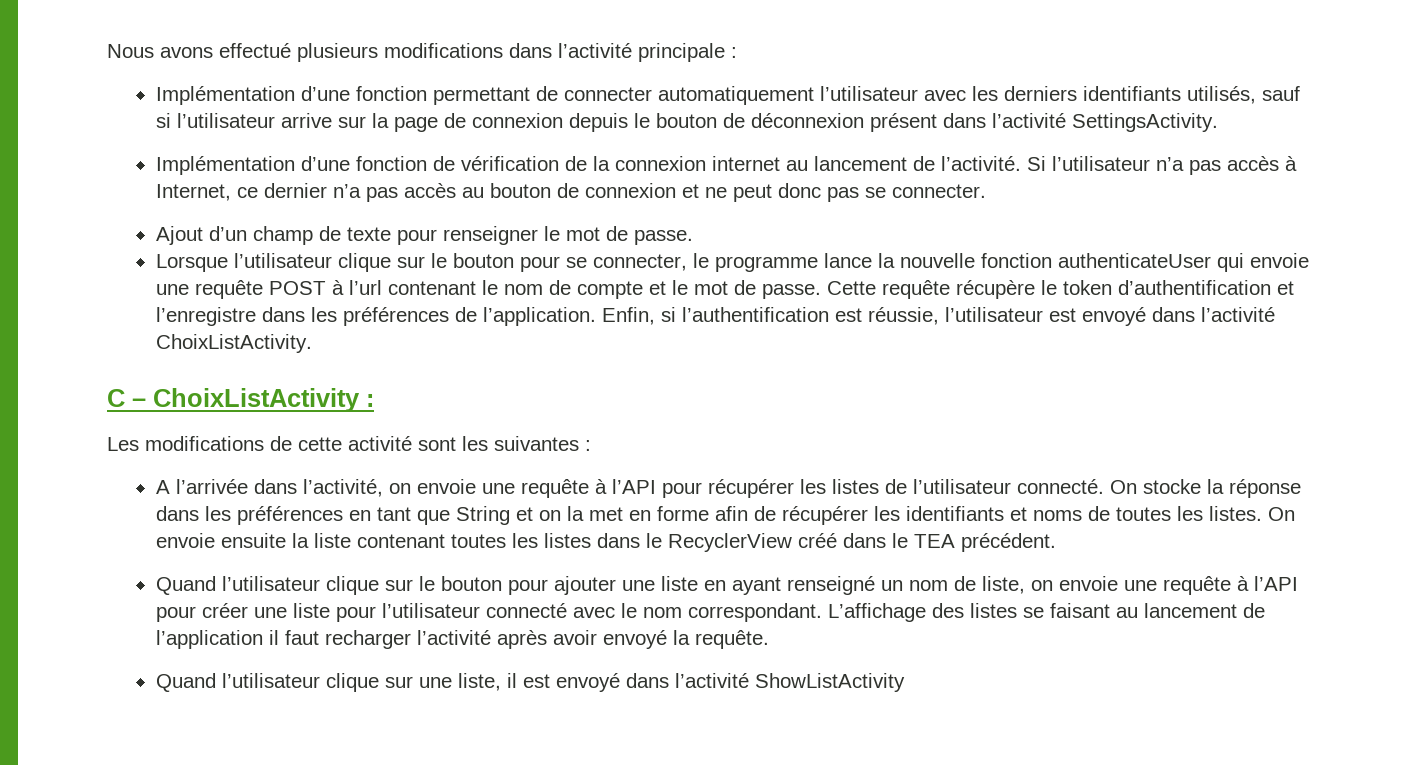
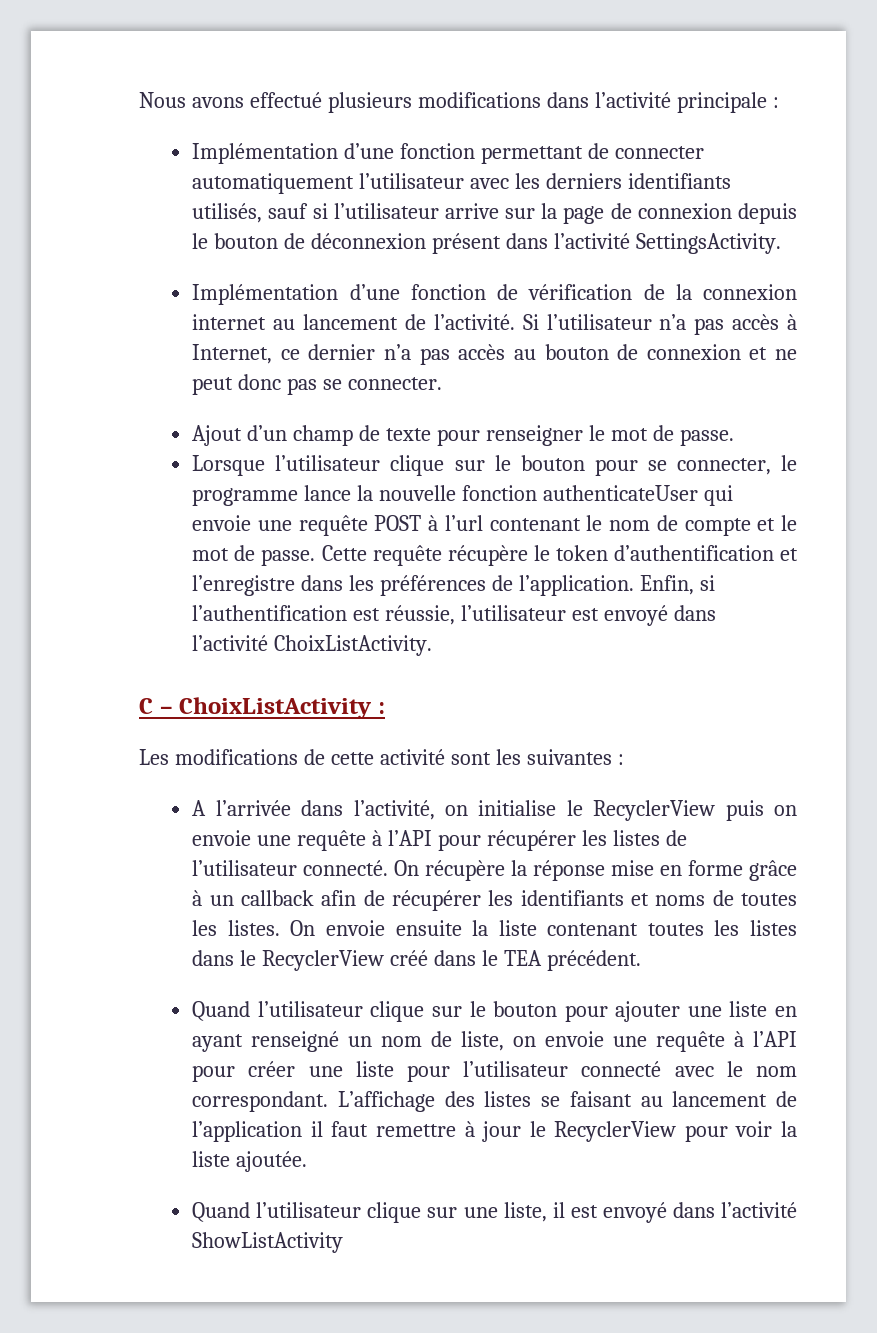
(411, 488) none -> [478,800,797,821] initialise le RecyclerView puis on
[1142,479,1201,494] stocke -> [425,860,506,881] récupère
[155,506,709,525] dans les préférences en tant que String et on la met en forme -> [611,860,798,881] [192,890,314,906] mise en forme grâce à un callback
[324,630,769,649] recharger l’activité après avoir envoyé la requête. -> [375,1121,797,1142] [192,1151,308,1172] remettre à jour le RecyclerView pour voir la liste ajoutée.

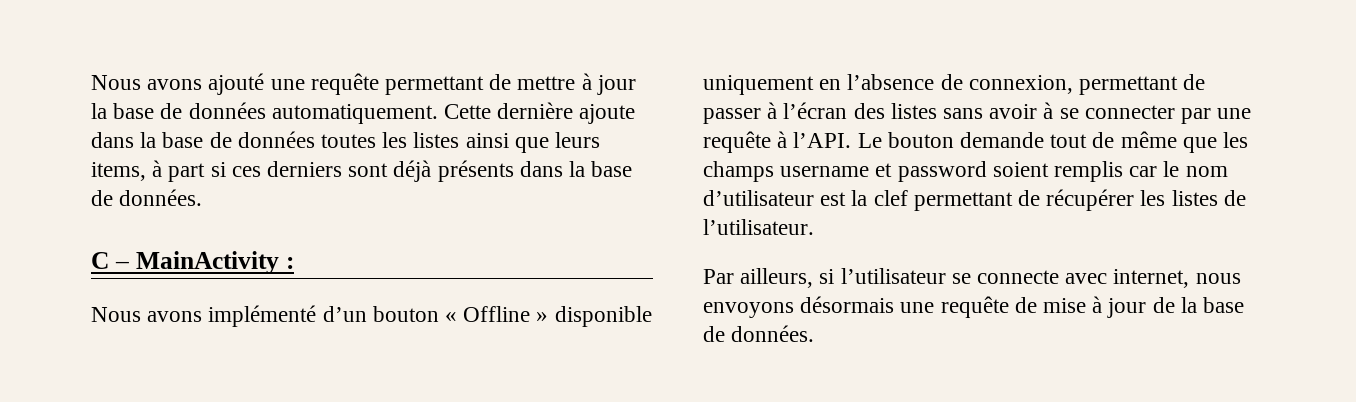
[139,92,779,113] [192,143,704,164] [192,173,731,194] [192,203,797,224] [192,233,781,254] [192,284,797,305] [192,314,798,335] [192,344,797,365] [192,374,443,395] [192,425,734,446] [192,455,798,476] [192,485,733,506] [192,515,798,536] [192,545,798,566] [192,575,715,596] [192,605,716,626] [192,635,433,656] Nous avons effectué plusieurs modifications dans l’activité principale : // Implémentation d’une fonction permettant de connecter automatiquement l’utilisateur avec les derniers identifiants utilisés, sauf si l’utilisateur arrive sur la page de connexion depuis le bouton de déconnexion présent dans l’activité SettingsActivity. // Implémentation d’une fonction de vérification de la connexion internet au lancement de l’activité. Si l’utilisateur n’a pas accès à Internet, ce dernier n’a pas accès au bouton de connexion et ne peut donc pas se connecter. // Ajout d’un champ de texte pour renseigner le mot de passe. // Lorsque l’utilisateur clique sur le bouton pour se connecter, le programme lance la nouvelle fonction authenticateUser qui envoie une requête POST à l’url contenant le nom de compte et le mot de passe. Cette requête récupère le token d’authentification et l’enregistre dans les préférences de l’application. Enfin, si l’authentification est réussie, l’utilisateur est envoyé dans l’activité ChoixListActivity. -> [91,73,636,95] [91,102,636,124] [91,131,601,153] [91,160,633,182] [91,189,203,206] Nous avons ajouté une requête permettant de mettre à jour la base de données automatiquement. Cette dernière ajoute dans la base de données toutes les listes ainsi que leurs items, à part si ces derniers sont déjà présents dans la base de données.
[179,697,385,719] [139,749,624,765] [192,800,797,821] [192,830,687,851] [192,860,798,881] [192,890,798,911] [192,920,797,936] [192,950,641,971] [192,1001,797,1022] [192,1031,797,1052] [192,1061,797,1082] [192,1091,797,1112] [192,1121,797,1142] [192,1151,308,1172] [192,1202,797,1223] [192,1232,344,1253] ChoixListActivity : // Les modifications de cette activité sont les suivantes : // A l’arrivée dans l’activité, on initialise le RecyclerView puis on envoie une requête à l’API pour récupérer les listes de l’utilisateur connecté. On récupère la réponse mise en forme grâce à un callback afin de récupérer les identifiants et noms de toutes les listes. On envoie ensuite la liste contenant toutes les listes dans le RecyclerView créé dans le TEA précédent. // Quand l’utilisateur clique sur le bouton pour ajouter une liste en ayant renseigné un nom de liste, on envoie une requête à l’API pour créer une liste pour l’utilisateur connecté avec le nom correspondant. L’affichage des listes se faisant au lancement de l’application il faut remettre à jour le RecyclerView pour voir la liste ajoutée. // Quand l’utilisateur clique sur une liste, il est envoyé dans l’activité ShowListActivity -> [135,251,294,274] [91,305,652,327] [703,74,1206,95] [703,102,1252,124] [703,131,1249,153] [703,161,1228,182] [703,189,1246,211] [703,219,814,235] [703,268,1241,288] [703,296,1245,318] [703,325,815,342] MainActivity : // Nous avons implémenté d’un bouton « Offline » disponible uniquement en l’absence de connexion, permettant de passer à l’écran des listes sans avoir à se connecter par une requête à l’API. Le bouton demande tout de même que les champs username et password soient remplis car le nom d’utilisateur est la clef permettant de récupérer les listes de l’utilisateur. // Par ailleurs, si l’utilisateur se connecte avec internet, nous envoyons désormais une requête de mise à jour de la base de données.

